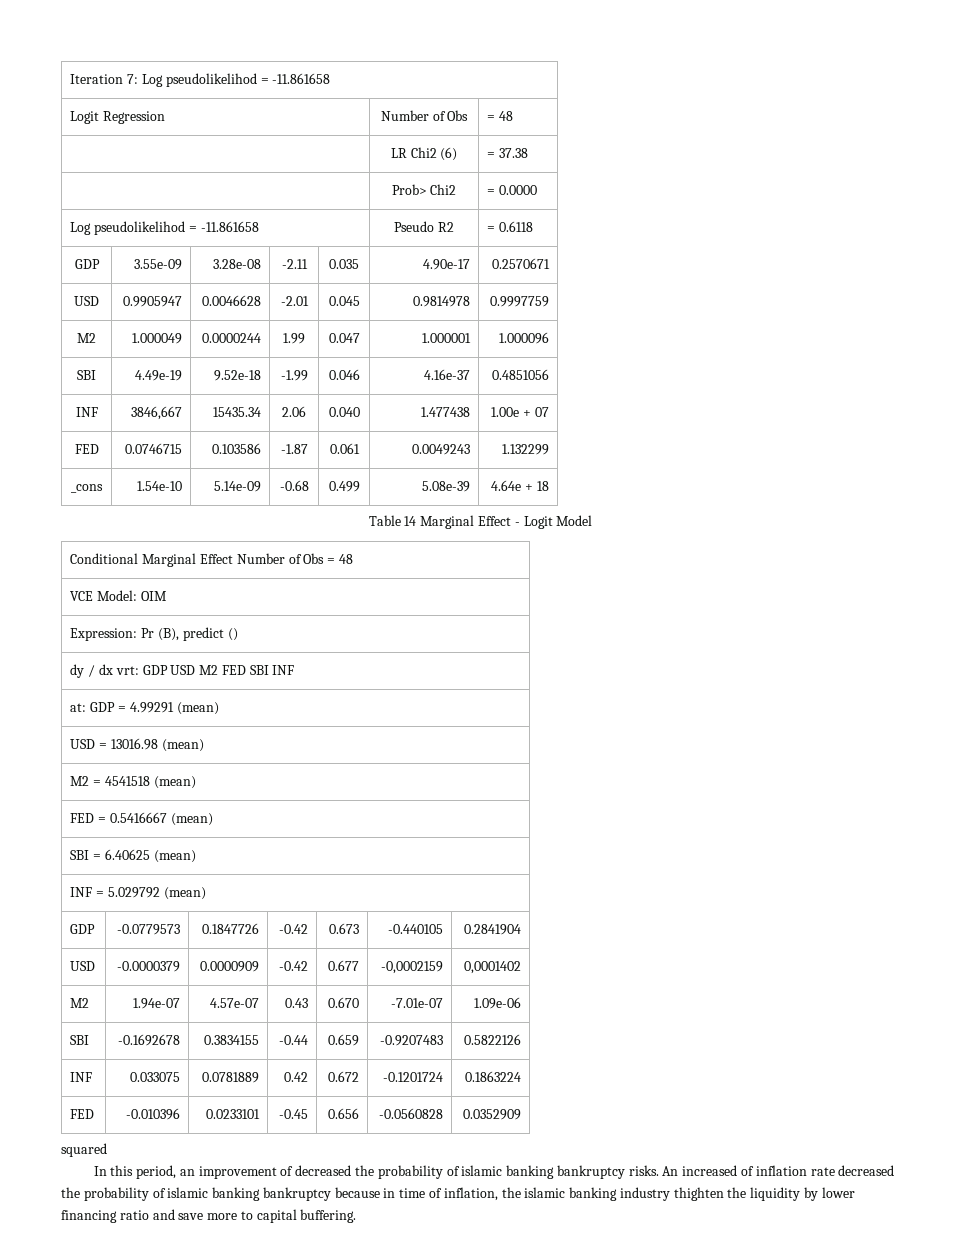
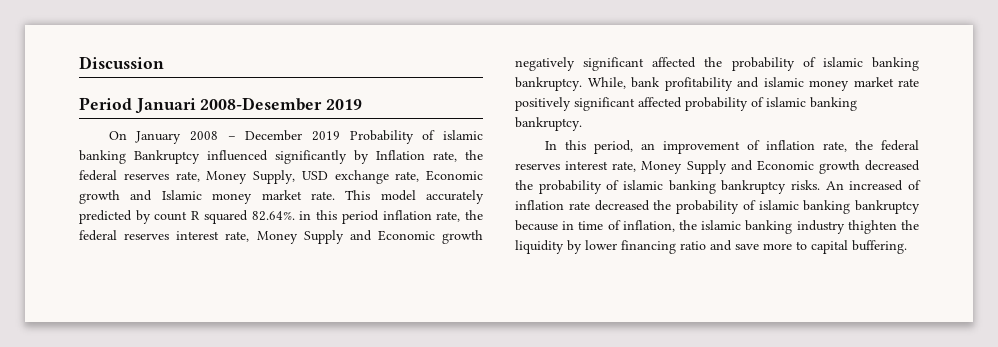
[70,73,331,87] [70,111,166,124] [380,110,469,121] [487,111,514,121] [390,147,458,161] [487,148,529,158] [391,184,457,195] [487,185,538,195] [70,221,259,235] [394,221,454,232] [487,221,534,232] [74,259,100,269] [133,259,182,270] [212,259,261,269] [281,259,308,269] [329,259,359,269] [422,259,470,270] [491,258,550,269] [74,296,99,306] [122,296,182,307] [201,295,261,306] [280,296,309,306] [328,296,360,306] [412,296,470,307] [489,296,549,307] [77,333,96,343] [131,333,182,344] [201,333,261,343] [283,333,305,344] [328,333,360,343] [421,333,471,343] [498,332,549,344] [77,370,96,380] [134,370,182,381] [213,370,261,381] [280,370,308,381] [328,369,360,380] [423,369,470,380] [491,369,549,380] [75,407,98,417] [130,406,182,420] [212,407,261,417] [282,406,306,417] [328,407,360,417] [420,407,470,417] [490,407,549,417] [74,444,99,454] [124,443,182,454] [211,443,261,454] [280,444,308,454] [329,443,360,454] [411,444,470,455] [501,444,549,455] [71,484,103,493] [136,481,182,491] [213,481,261,492] [279,480,309,491] [328,481,360,492] [421,481,470,492] [490,480,549,491] [368,515,593,529] [70,553,353,567] [70,590,168,601] [70,627,238,641] [70,664,295,678] [70,702,219,715] [70,738,204,752] [70,776,196,789] [70,812,213,826] [70,849,196,863] [70,887,206,900] [70,924,96,934] [116,924,180,935] [201,923,259,934] [278,924,308,934] [328,923,359,934] [387,924,443,934] [463,924,521,935] [70,961,96,971] [116,961,180,972] [199,961,259,972] [278,961,308,971] [327,960,359,971] [380,961,443,974] [463,961,521,974] [70,998,90,1008] [132,998,180,1009] [209,998,259,1008] [284,998,308,1008] [327,997,359,1008] [390,998,443,1008] [473,997,521,1009] [70,1035,90,1045] [117,1034,180,1046] [203,1035,259,1045] [278,1035,308,1045] [327,1034,359,1046] [379,1035,443,1046] [463,1034,521,1045] [70,1072,93,1082] [129,1072,180,1082] [201,1072,259,1083] [283,1072,308,1082] [327,1071,359,1082] [382,1072,443,1082] [464,1071,521,1082] [70,1109,95,1119] [125,1108,180,1120] [205,1109,260,1119] [278,1109,308,1119] [327,1108,359,1119] [378,1108,443,1119] [462,1109,521,1120] [61,1143,107,1157] Iteration 7: Log pseudolikelihod = -11.861658 // Logit Regression | Number of Obs | = 48 // | LR Chi2 (6) | = 37.38 // | Prob> Chi2 | = 0.0000 // Log pseudolikelihod = -11.861658 | Pseudo R2 | = 0.6118 // GDP | 3.55e-09 | 3.28e-08 | -2.11 | 0.035 | 4.90e-17 | 0.2570671 // USD | 0.9905947 | 0.0046628 | -2.01 | 0.045 | 0.9814978 | 0.9997759 // M2 | 1.000049 | 0.0000244 | 1.99 | 0.047 | 1.000001 | 1.000096 // SBI | 4.49e-19 | 9.52e-18 | -1.99 | 0.046 | 4.16e-37 | 0.4851056 // INF | 3846,667 | 15435.34 | 2.06 | 0.040 | 1.477438 | 1.00e + 07 // FED | 0.0746715 | 0.103586 | -1.87 | 0.061 | 0.0049243 | 1.132299 // _cons | 1.54e-10 | 5.14e-09 | -0.68 | 0.499 | 5.08e-39 | 4.64e + 18 // Table 14 Marginal Effect - Logit Model // Conditional Marginal Effect Number of Obs = 48 // VCE Model: OIM // Expression: Pr (B), predict () // dy / dx vrt: GDP USD M2 FED SBI INF // at: GDP = 4.99291 (mean) // USD = 13016.98 (mean) // M2 = 4541518 (mean) // FED = 0.5416667 (mean) // SBI = 6.40625 (mean) // INF = 5.029792 (mean) // GDP | -0.0779573 | 0.1847726 | -0.42 | 0.673 | -0.440105 | 0.2841904 // USD | -0.0000379 | 0.0000909 | -0.42 | 0.677 | -0,0002159 | 0,0001402 // M2 | 1.94e-07 | 4.57e-07 | 0.43 | 0.670 | -7.01e-07 | 1.09e-06 // SBI | -0.1692678 | 0.3834155 | -0.44 | 0.659 | -0.9207483 | 0.5822126 // INF | 0.033075 | 0.0781889 | 0.42 | 0.672 | -0.1201724 | 0.1863224 // FED | -0.010396 | 0.0233101 | -0.45 | 0.656 | -0.0560828 | 0.0352909 // squared -> [79,56,164,69] [79,97,363,114] [108,130,483,144] [79,150,483,164] [79,170,483,184] [79,190,484,204] [79,210,484,224] [79,230,483,244] [515,57,919,71] [515,77,919,91] [515,97,857,111] [515,117,582,131] Discussion // Period Januari 2008-Desember 2019 // On January 2008 – December 2019 Probability of islamic banking Bankruptcy influenced significantly by Inflation rate, the federal reserves rate, Money Supply, USD exchange rate, Economic growth and Islamic money market rate. This model accurately predicted by count R squared 82.64%. in this period inflation rate, the federal reserves interest rate, Money Supply and Economic growth negatively significant affected the probability of islamic banking bankruptcy. While, bank profitability and islamic money market rate positively significant affected probability of islamic banking bankruptcy.
(294, 1171) none -> [765,140,919,152] [515,160,860,174] inflation rate, the federal reserves interest rate, Money Supply and Economic growth

